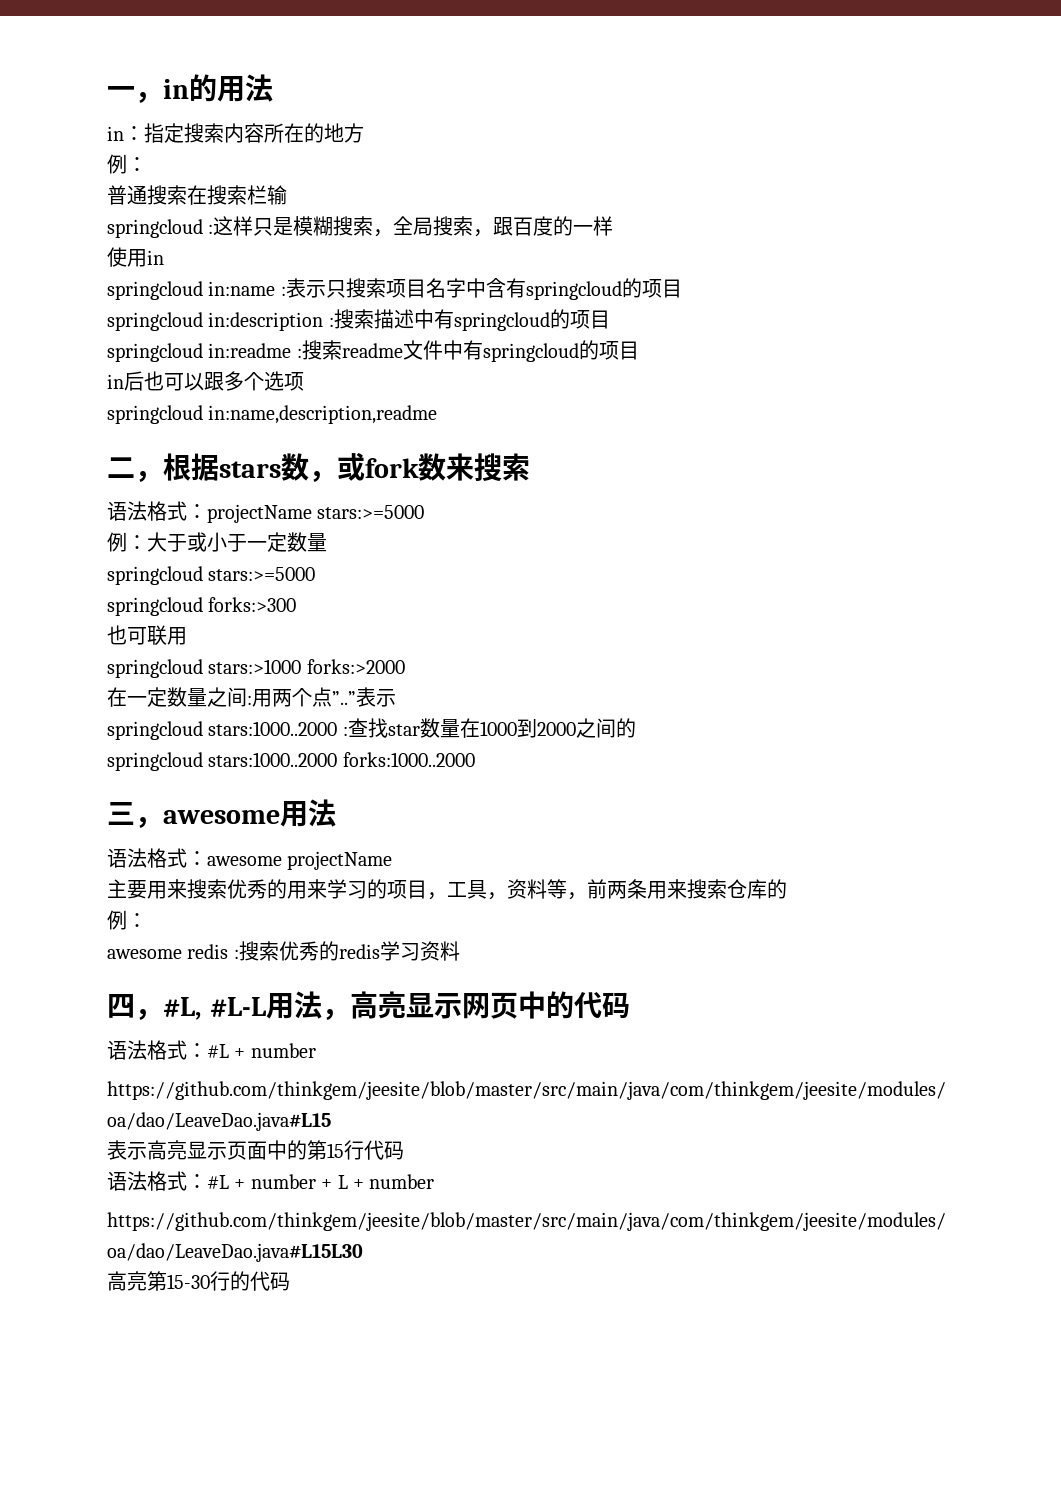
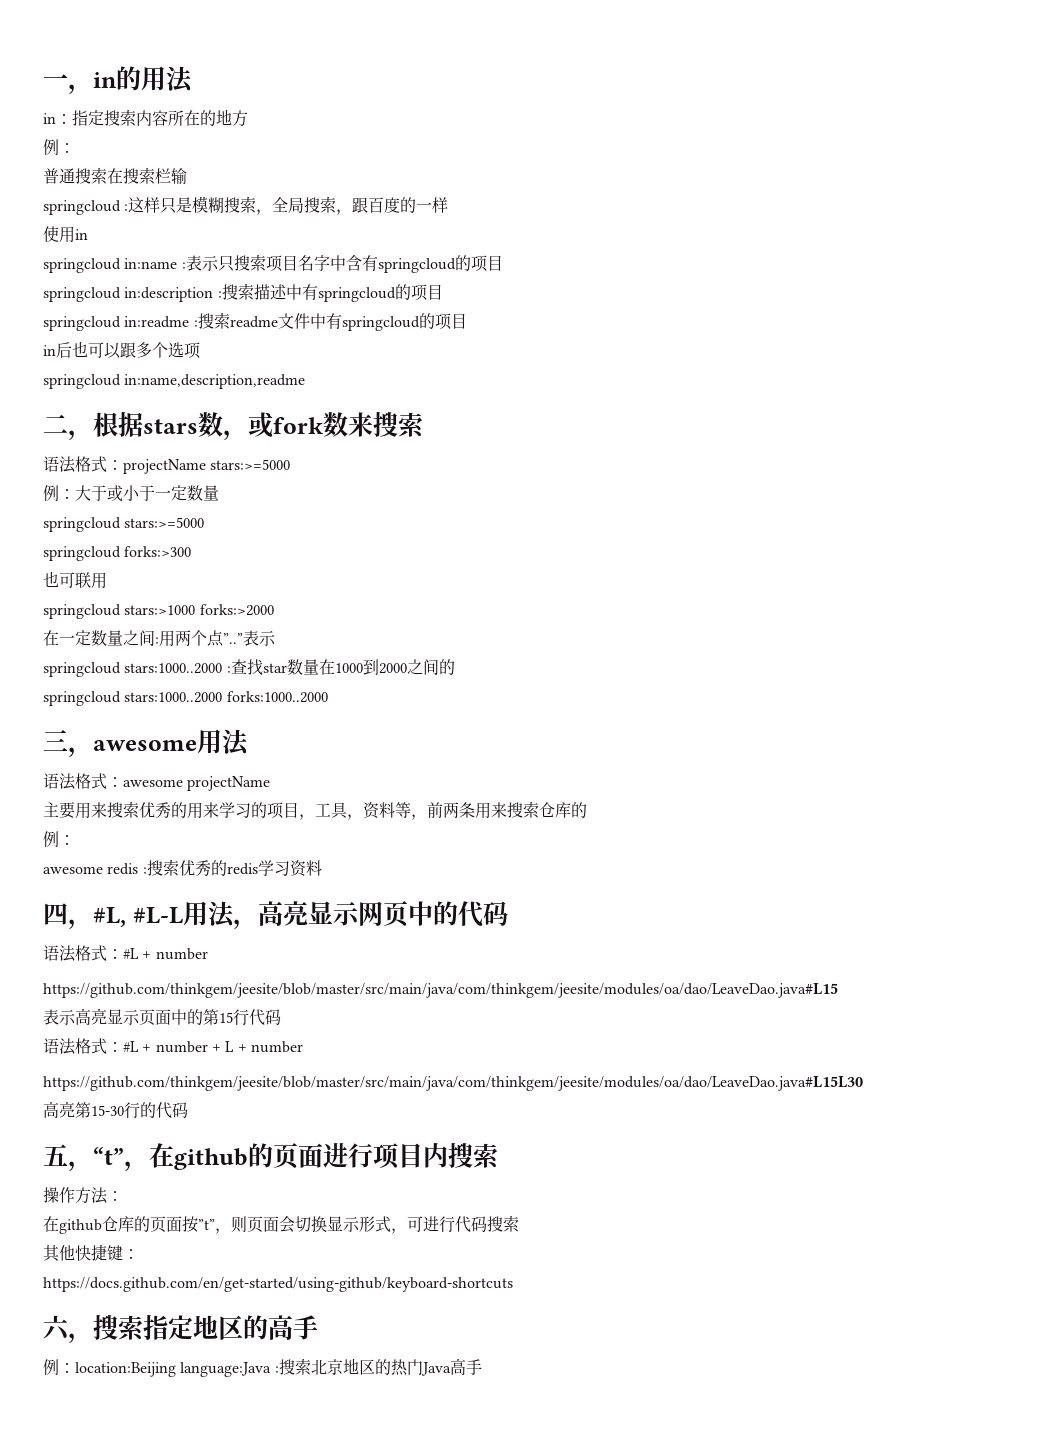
(290, 1281) none -> [43,1143,498,1172] [43,1187,123,1204] [43,1215,519,1234] [43,1244,139,1262] [43,1277,513,1292] [43,1315,318,1344] [43,1358,482,1377] // 五，“t”，在github的页面进行项目内搜索 // 操作方法： // 在github仓库的页面按”t”，则页面会切换显示形式，可进行代码搜索 // 其他快捷键： // https://docs.github.com/en/get-started/using-github/keyboard-shortcuts // 六，搜索指定地区的高手 // 例：location:Beijing language:Java :搜索北京地区的热门Java高手

